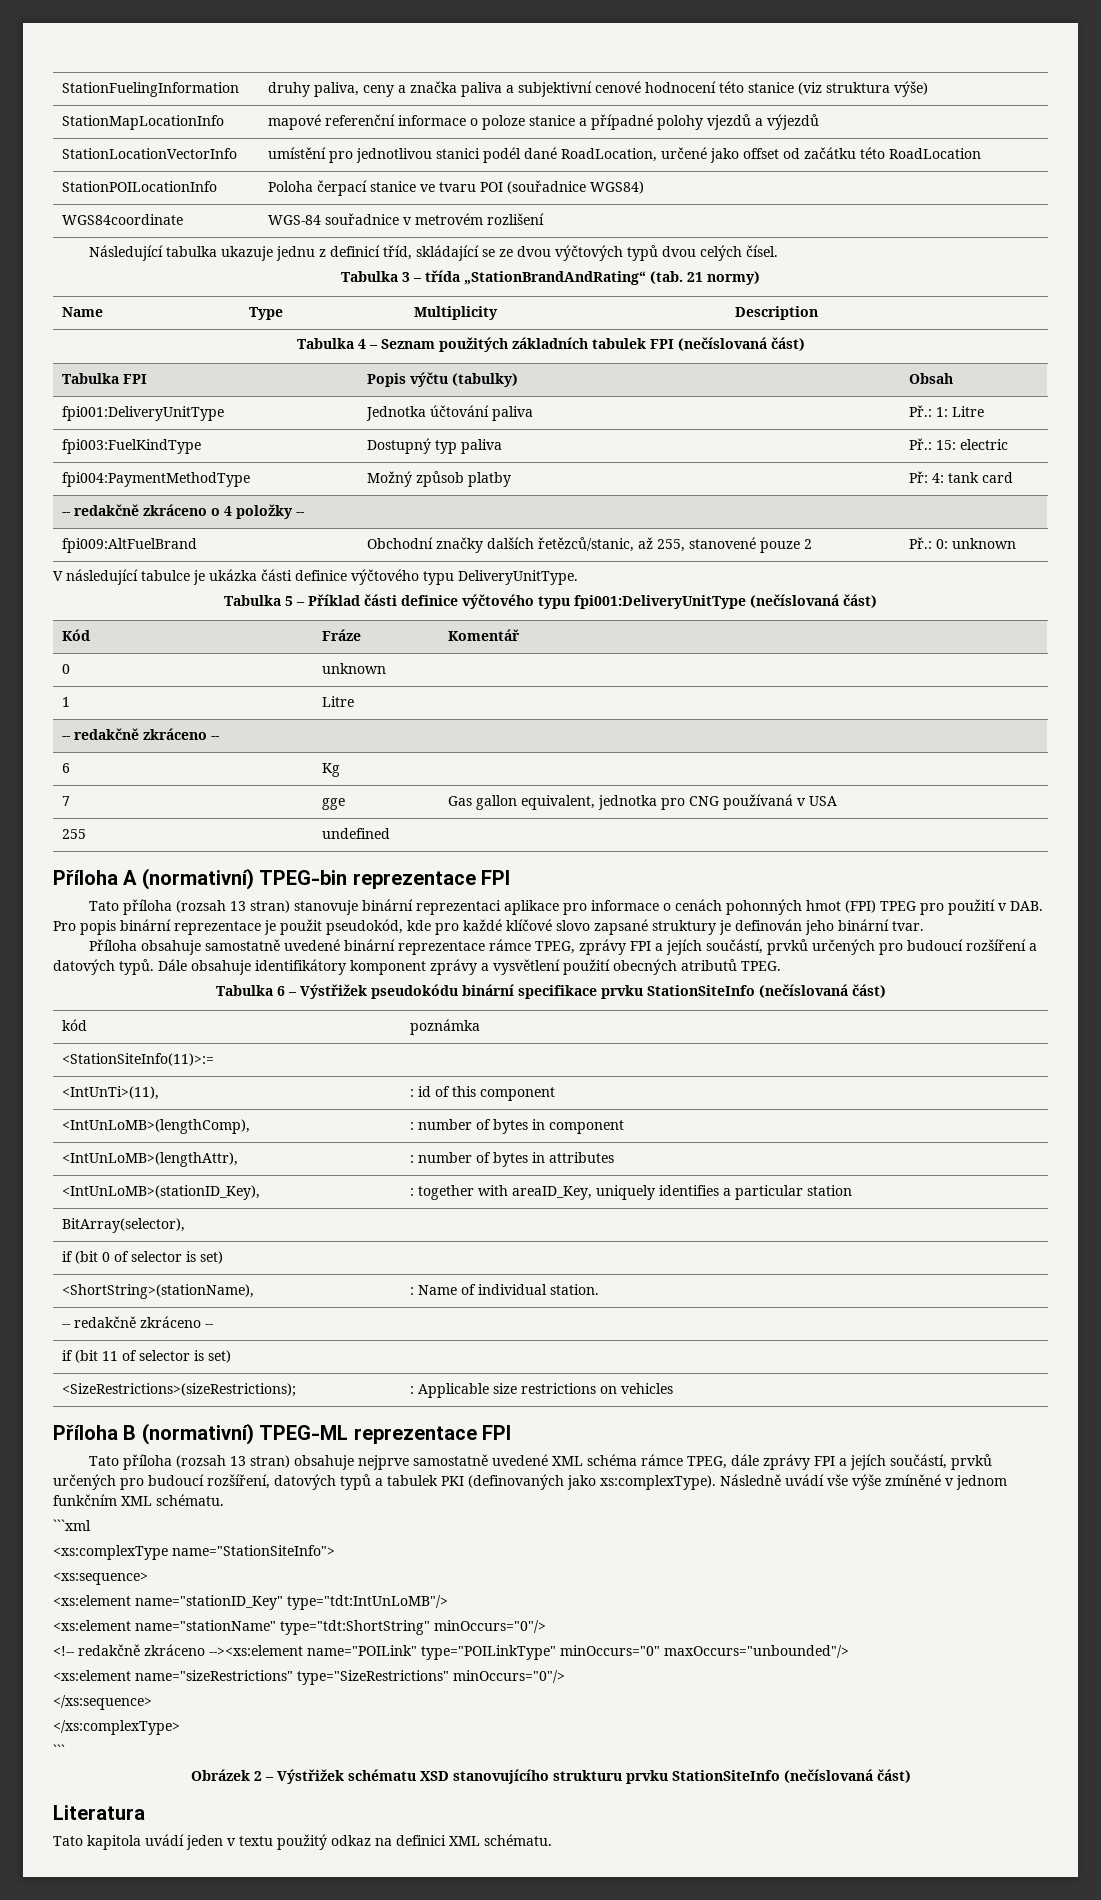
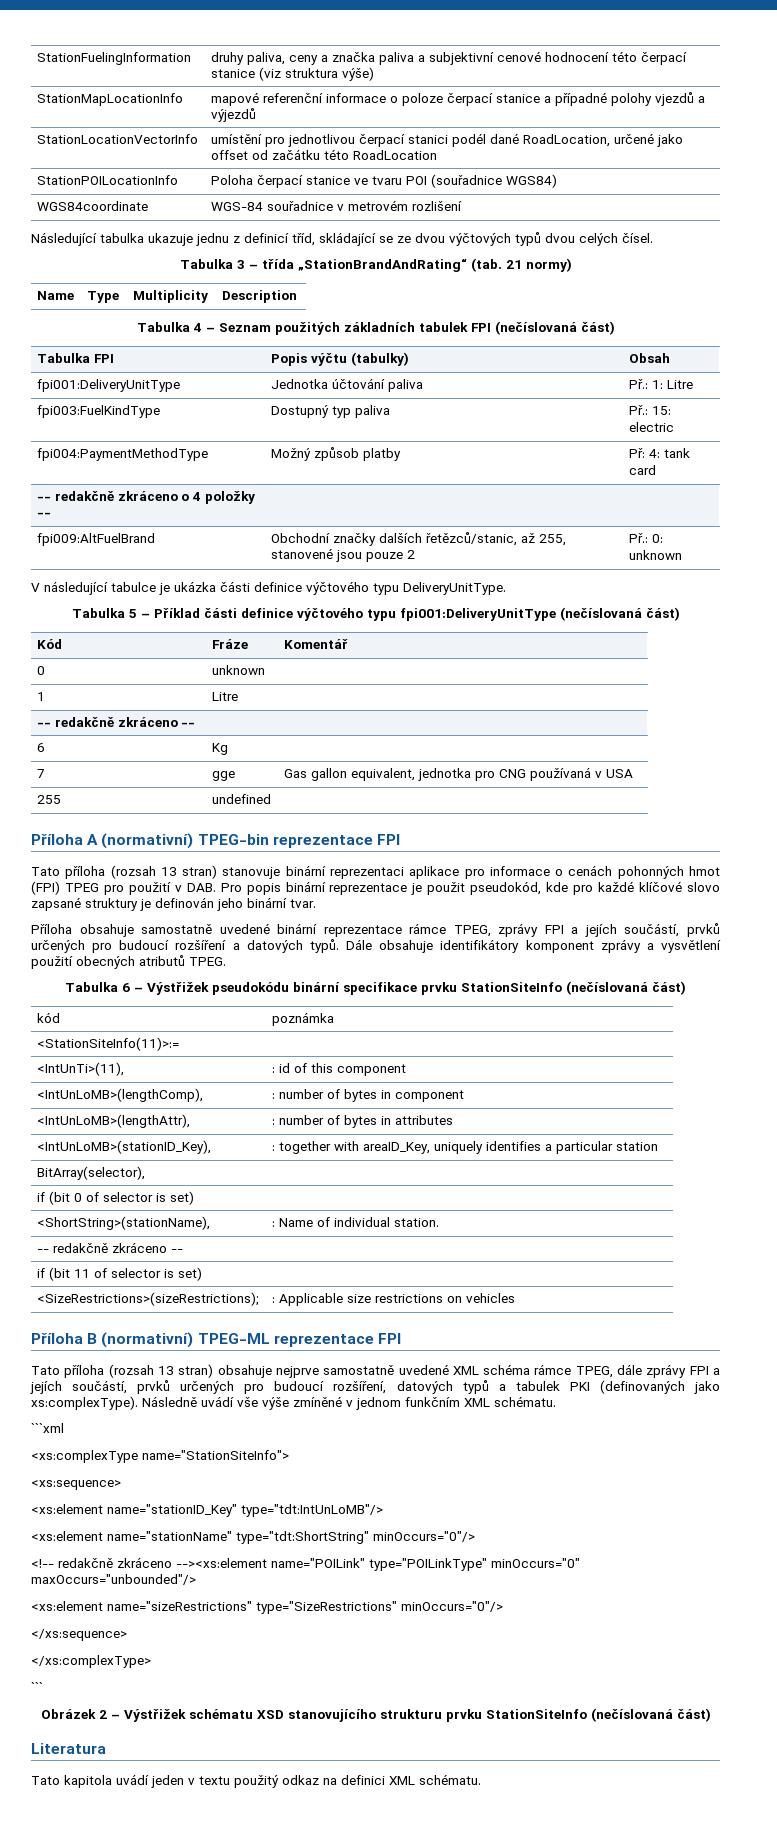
(744, 87) none -> [641,52,688,65] čerpací
(525, 122) none -> [447,93,494,106] čerpací
(432, 155) none -> [359,134,406,147] čerpací
(756, 543) none -> [336,550,363,562] jsou

